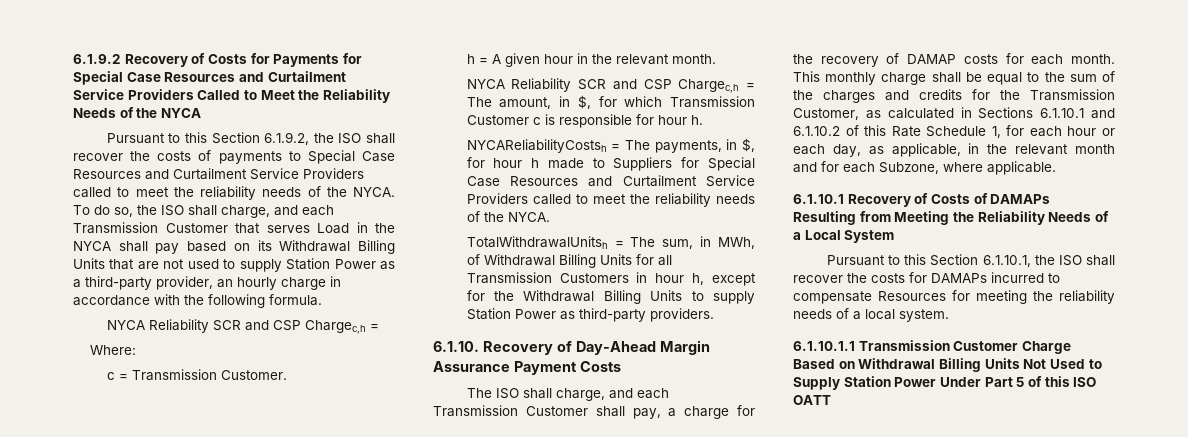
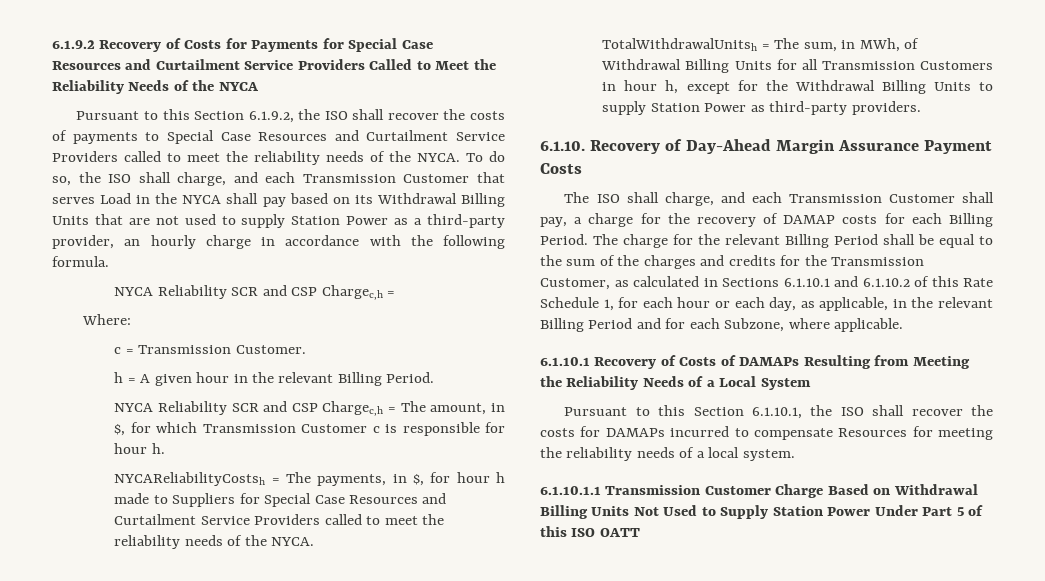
[671,54,716,64] month. -> [337,372,435,386] Billing Period.
[1071,54,1115,64] [793,71,927,85] month. This monthly charge -> [949,213,993,227] [540,234,878,248] Billing Period. The charge for the relevant Billing Period
[1075,144,1115,154] month -> [540,318,633,332] Billing Period

